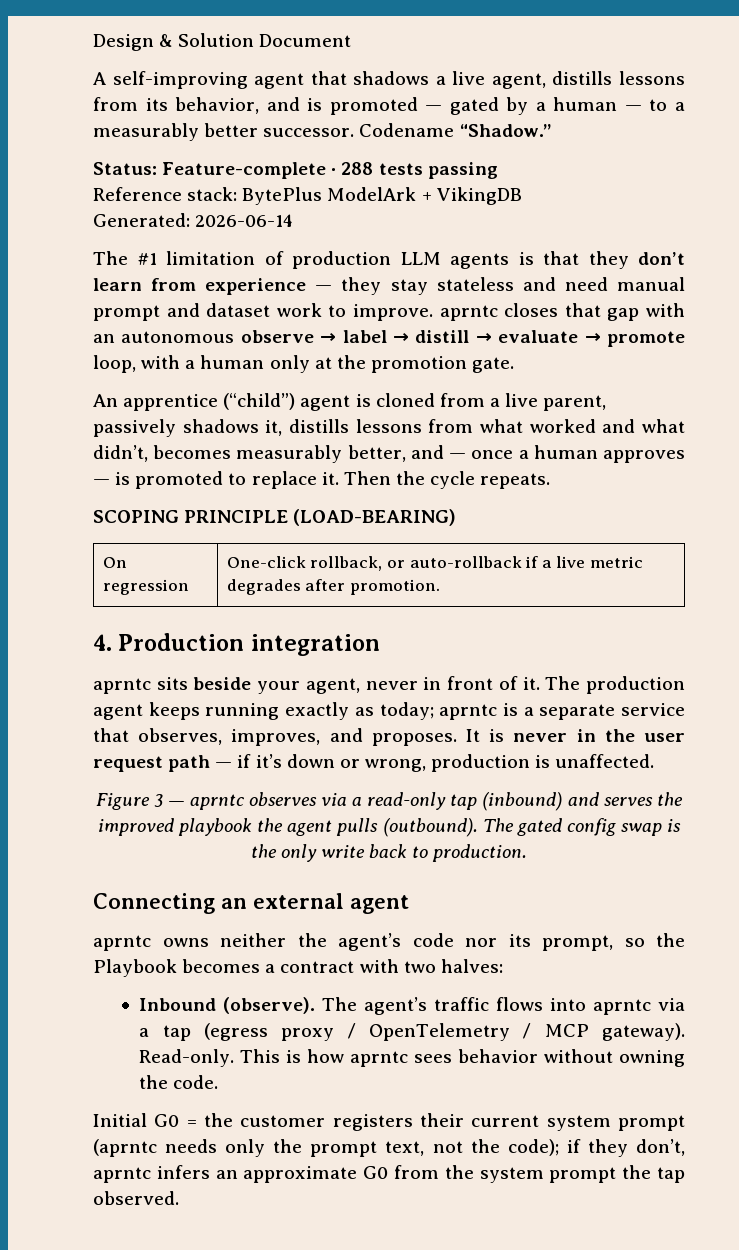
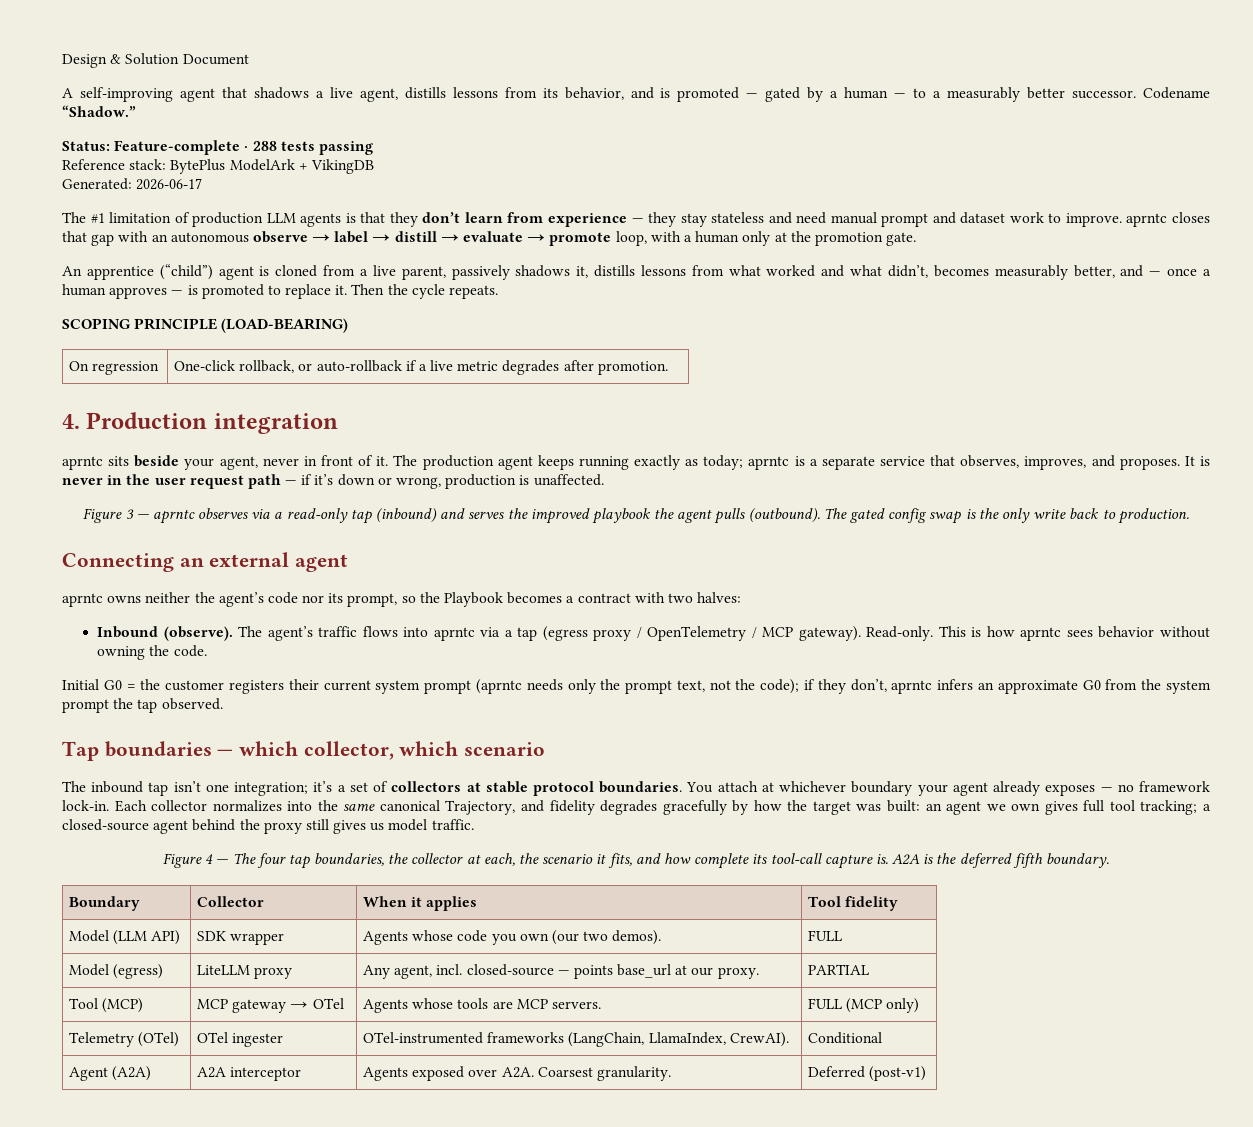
[195,214,294,227] 2026-06-14 -> [136,178,203,190] 2026-06-17
(179, 1198) none -> [62,741,546,761] [62,781,1211,796] [62,800,1211,815] [62,819,474,834] [163,853,1109,869] [68,896,140,911] [196,896,264,907] [362,896,478,911] [807,896,899,911] [68,930,181,945] [196,931,285,945] [362,930,662,945] [807,930,842,941] [68,964,164,979] [196,965,293,979] [362,964,759,979] [807,964,869,975] [68,998,144,1013] [196,998,344,1013] [362,998,601,1013] [807,998,920,1013] [68,1032,180,1047] [196,1032,284,1047] [362,1032,789,1047] [807,1032,882,1044] [68,1066,152,1081] [196,1067,302,1081] [362,1066,671,1081] [807,1066,927,1081] // Tap boundaries — which collector, which scenario // The inbound tap isn’t one integration; it’s a set of collectors at stable protocol boundaries. You attach at whichever boundary your agent already exposes — no framework lock-in. Each collector normalizes into the same canonical Trajectory, and fidelity degrades gracefully by how the target was built: an agent we own gives full tool tracking; a closed-source agent behind the proxy still gives us model traffic. // Figure 4 — The four tap boundaries, the collector at each, the scenario it fits, and how complete its tool-call capture is. A2A is the deferred fifth boundary. // Boundary | Collector | When it applies | Tool fidelity // Model (LLM API) | SDK wrapper | Agents whose code you own (our two demos). | FULL // Model (egress) | LiteLLM proxy | Any agent, incl. closed-source — points base_url at our proxy. | PARTIAL // Tool (MCP) | MCP gateway → OTel | Agents whose tools are MCP servers. | FULL (MCP only) // Telemetry (OTel) | OTel ingester | OTel-instrumented frameworks (LangChain, LlamaIndex, CrewAI). | Conditional // Agent (A2A) | A2A interceptor | Agents exposed over A2A. Coarsest granularity. | Deferred (post-v1)

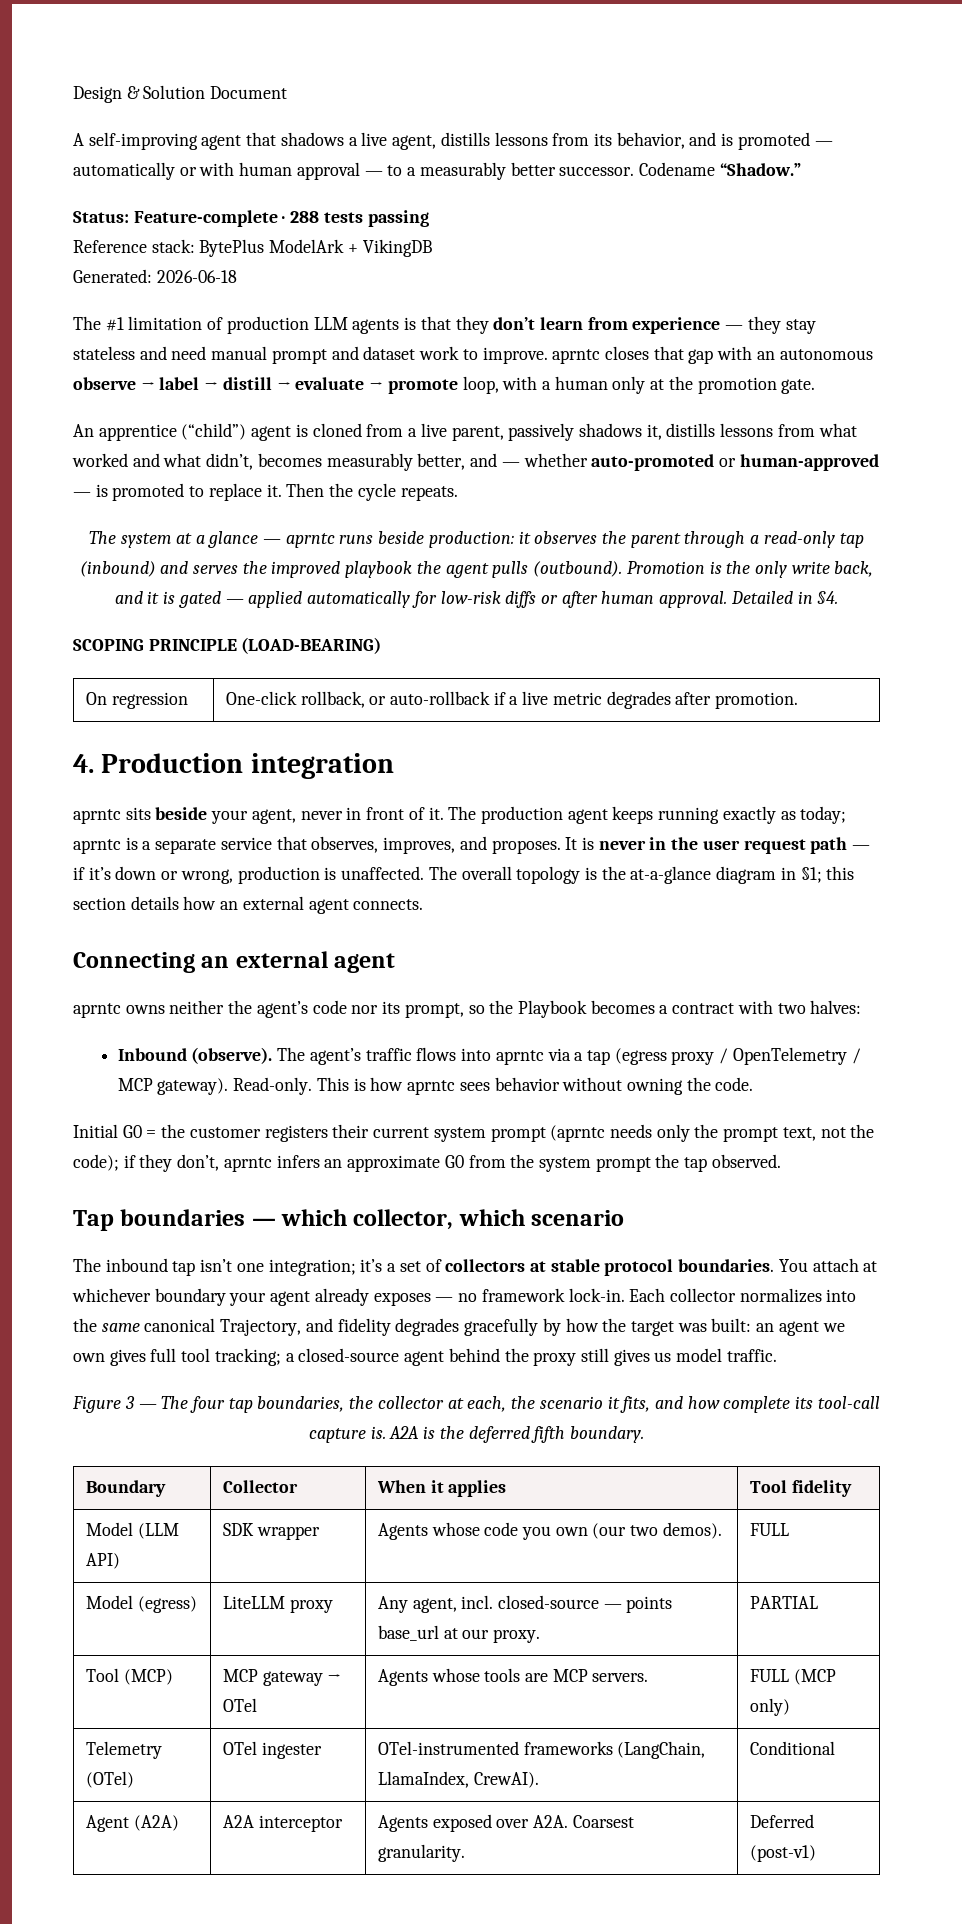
[765,87,889,102] gated by a human -> [73,162,360,180] automatically or with human approval
[136,178,203,190] 2026-06-17 -> [156,270,237,283] 2026-06-18
[1167,268,1211,276] [62,284,168,299] once a human approves -> [523,453,879,471] whether auto-promoted or human-approved
(499, 292) none -> [89,531,864,548] [79,561,874,578] [114,591,839,608] // The system at a glance — aprntc runs beside production: it observes the parent through a read-only tap (inbound) and serves the improved playbook the agent pulls (outbound). Promotion is the only write back, and it is gated — applied automatically for low-risk diffs or after human approval. Detailed in §4.
[83,508,1189,524] // Figure 3 — aprntc observes via a read-only tap (inbound) and serves the improved playbook the agent pulls (outbound). The gated config swap is the only write back to production. -> [428,866,855,884] [73,896,424,914] The overall topology is the at-a-glance diagram in §1; this section details how an external agent connects.
[205,854,214,864] 4 -> [124,1396,135,1409] 3

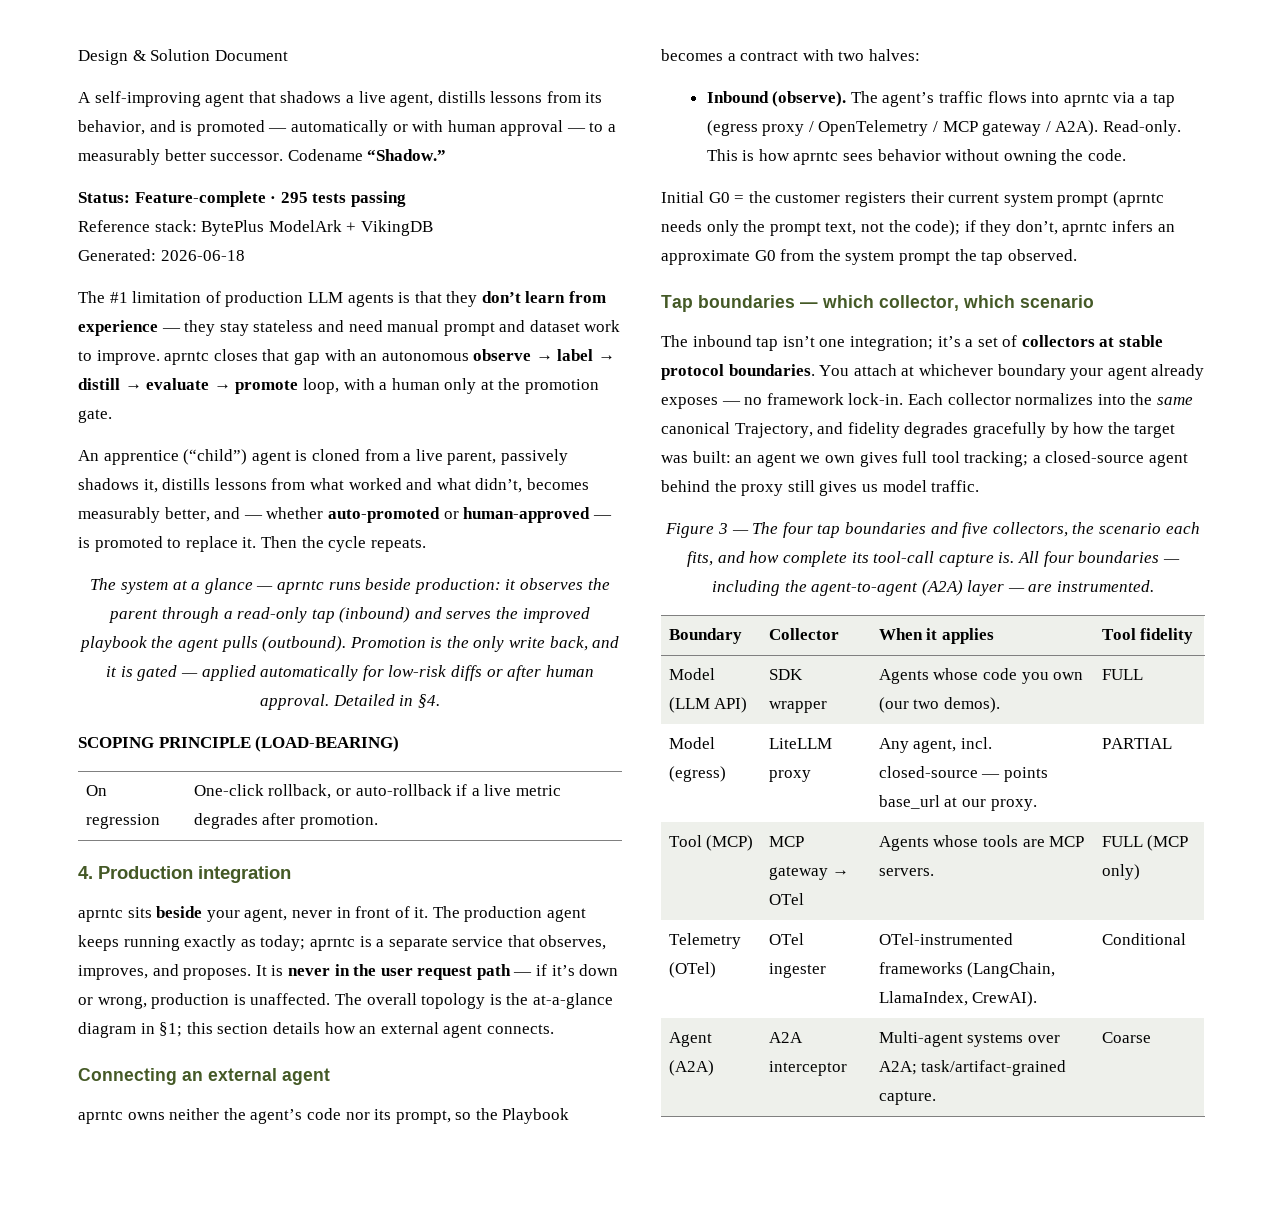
[290,211,320,223] 288 -> [280,192,308,203] 295
[157,1078,229,1095] gateway). -> [982,120,1099,136] gateway / A2A).
[257,1396,507,1412] boundaries, the collector at each, -> [845,522,1068,538] boundaries and five collectors,
[607,1396,620,1409] it -> [1165,522,1200,534] each
[389,1426,645,1443] A2A is the deferred fifth boundary. -> [1017,551,1180,567] [711,580,1155,596] All four boundaries — including the agent-to-agent (A2A) layer — are instrumented.
[377,1814,634,1832] [377,1844,465,1862] [749,1814,814,1828] [749,1845,816,1862] Agents exposed over A2A. Coarsest granularity. | Deferred (post-v1) -> [878,1031,1060,1047] [878,1060,1067,1076] [878,1091,936,1105] [1101,1032,1151,1043] Multi-agent systems over A2A; task/artifact-grained capture. | Coarse

